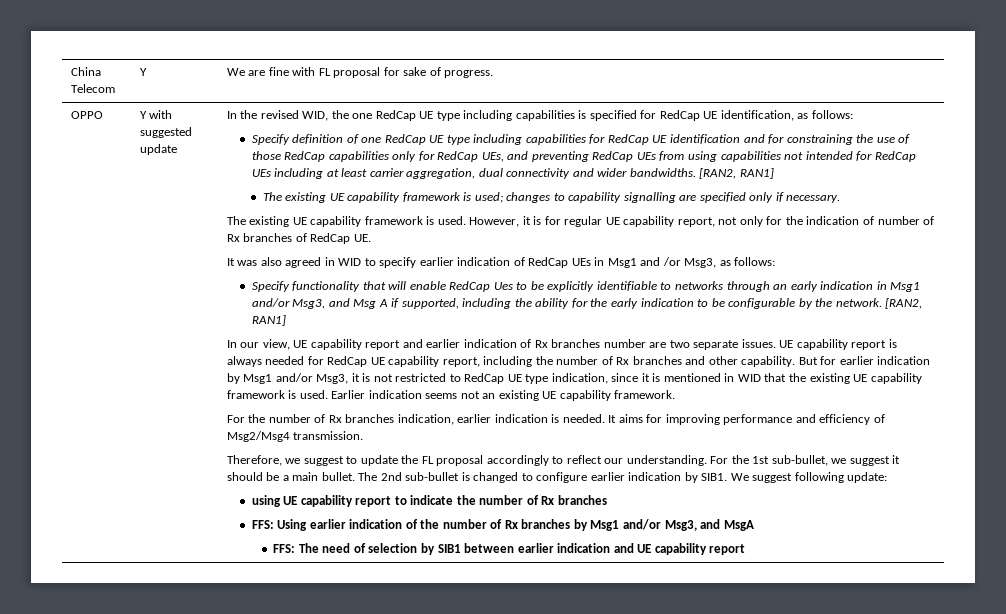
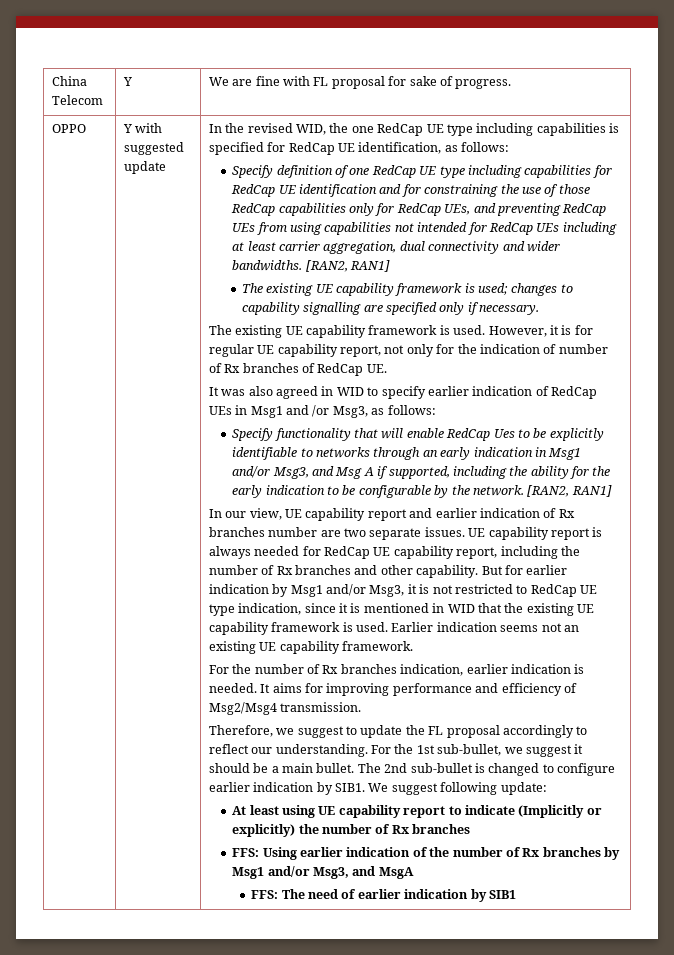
(888, 477) none -> [232,805,279,815] At least
(454, 500) none -> [518,805,602,818] [232,824,296,837] (Implicitly or explicitly)
[368,543,746,555] selection by SIB1 between earlier indication and UE capability report -> [357,889,516,902] earlier indication by SIB1

